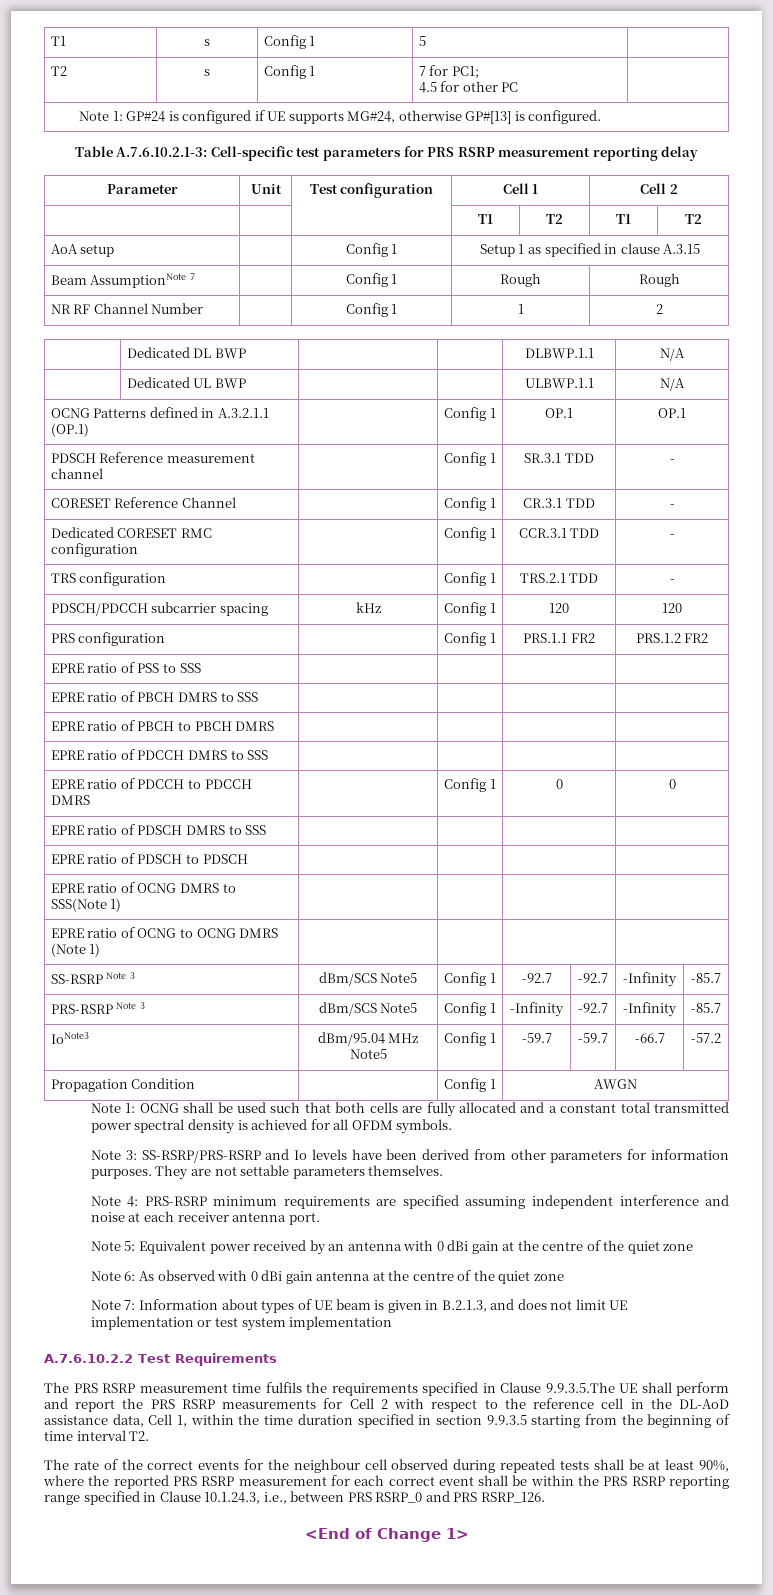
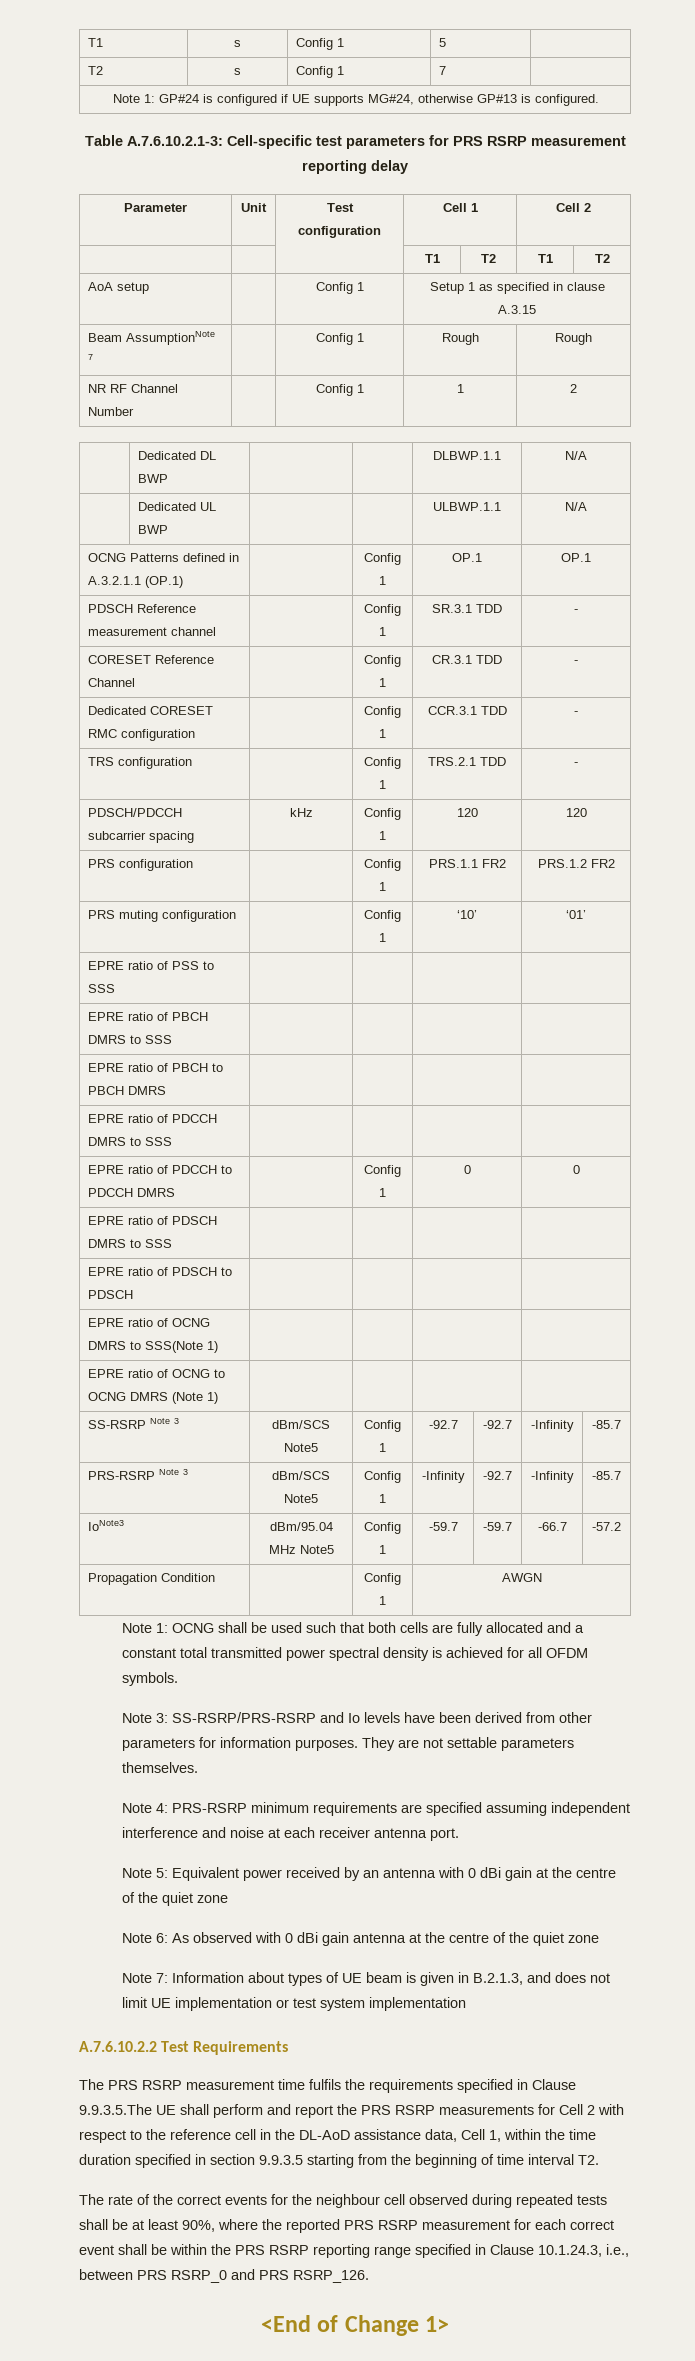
[429,65,479,79] [418,81,519,93] for PC1; // 4.5 for other PC -> (446, 70) none
[465,111,512,124] GP#[13] -> [477,94,518,103] GP#13
(709, 638) none -> [87,910,236,922] [364,910,401,922] [379,933,386,942] [457,910,478,919] [566,910,586,919] // PRS muting configuration | | Config 1 | ‘10’ | ‘01’

